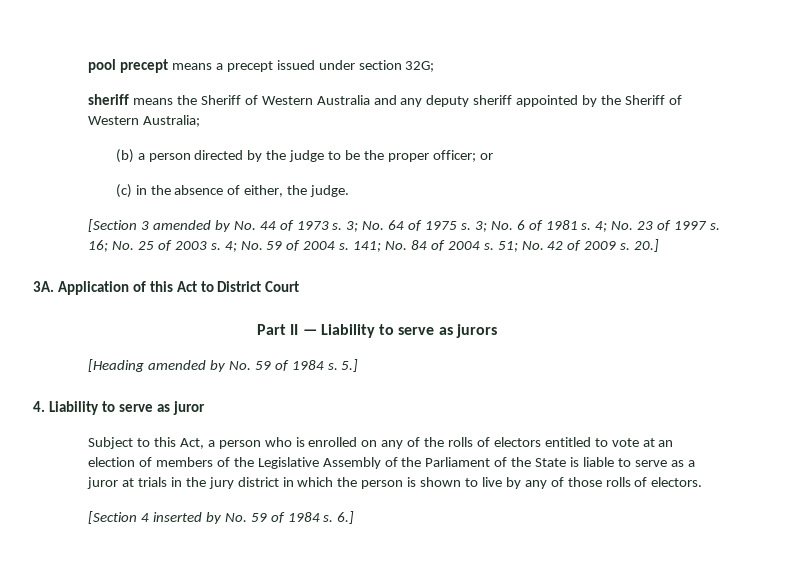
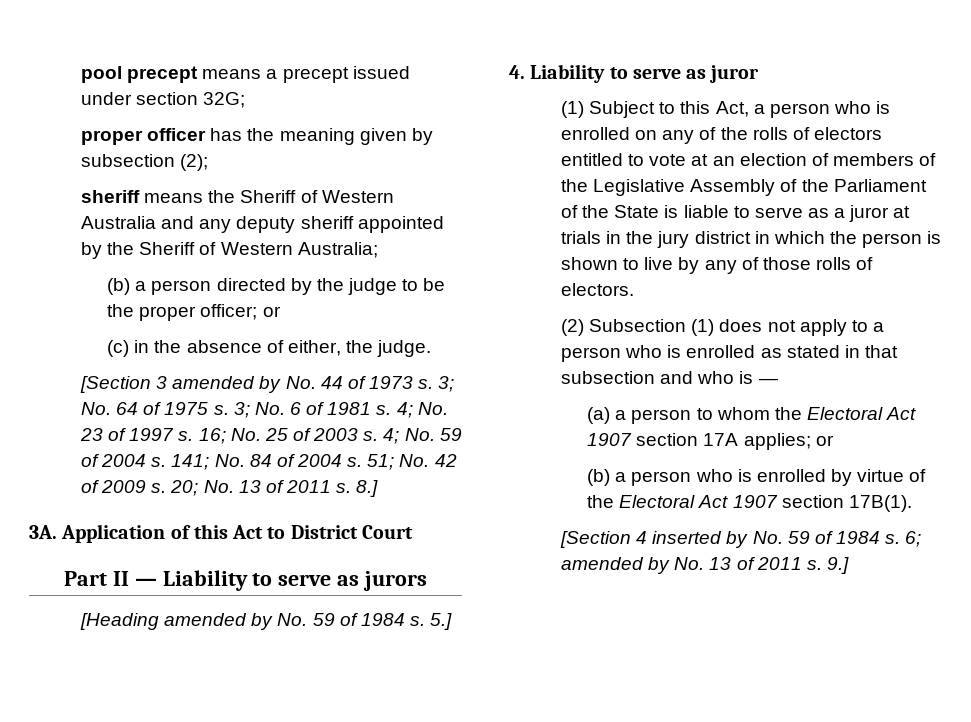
(435, 66) none -> [81,128,433,145] [81,154,209,171] // proper officer has the meaning given by subsection (2);
[634,239,660,252] 20.] -> [170,480,379,497] 20; No. 13 of 2011 s. 8.]
(205, 408) none -> [561,101,585,118] (1)
(703, 482) none -> [561,319,885,336] [561,345,899,362] [561,371,778,384] [587,407,917,424] [587,433,834,450] [587,469,927,486] [587,495,912,512] // (2) Subsection (1) does not apply to a person who is enrolled as stated in that subsection and who is — // (a) a person to whom the Electoral Act 1907 section 17A applies; or // (b) a person who is enrolled by virtue of the Electoral Act 1907 section 17B(1).
[337,511,355,524] 6.] -> [905,531,922,547] [561,557,850,574] 6; amended by No. 13 of 2011 s. 9.]

